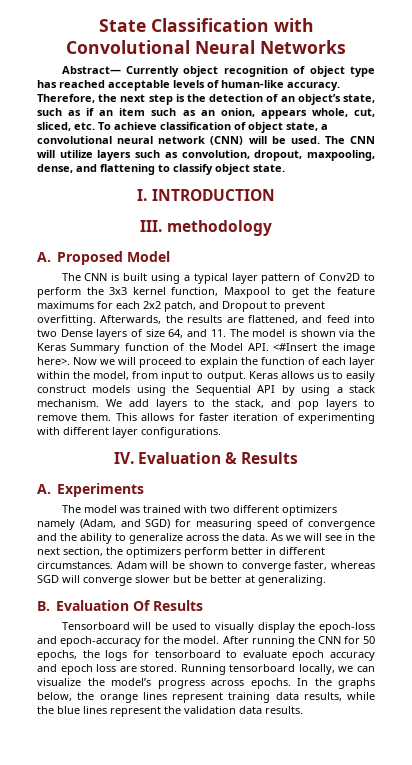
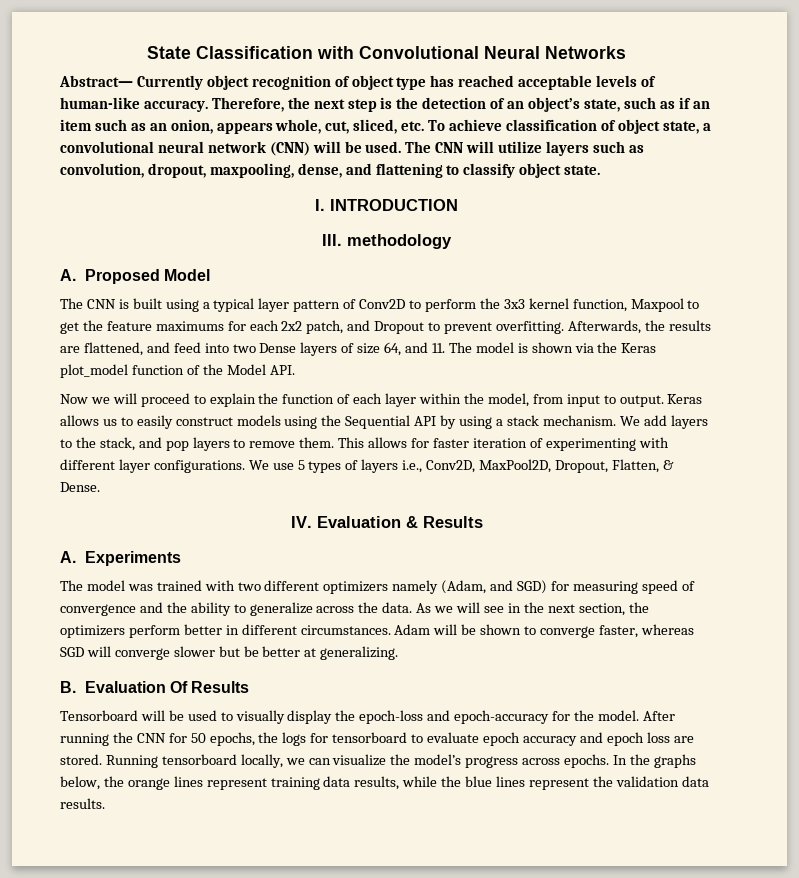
[70,343,121,354] Summary -> [60,364,128,378] plot_model
[273,343,376,354] [37,357,70,365] <#Insert the image here>. -> (295, 370) //
(221, 432) none -> [248,459,674,473] [60,482,100,492] We use 5 types of layers i.e., Conv2D, MaxPool2D, Dropout, Flatten, & Dense.

